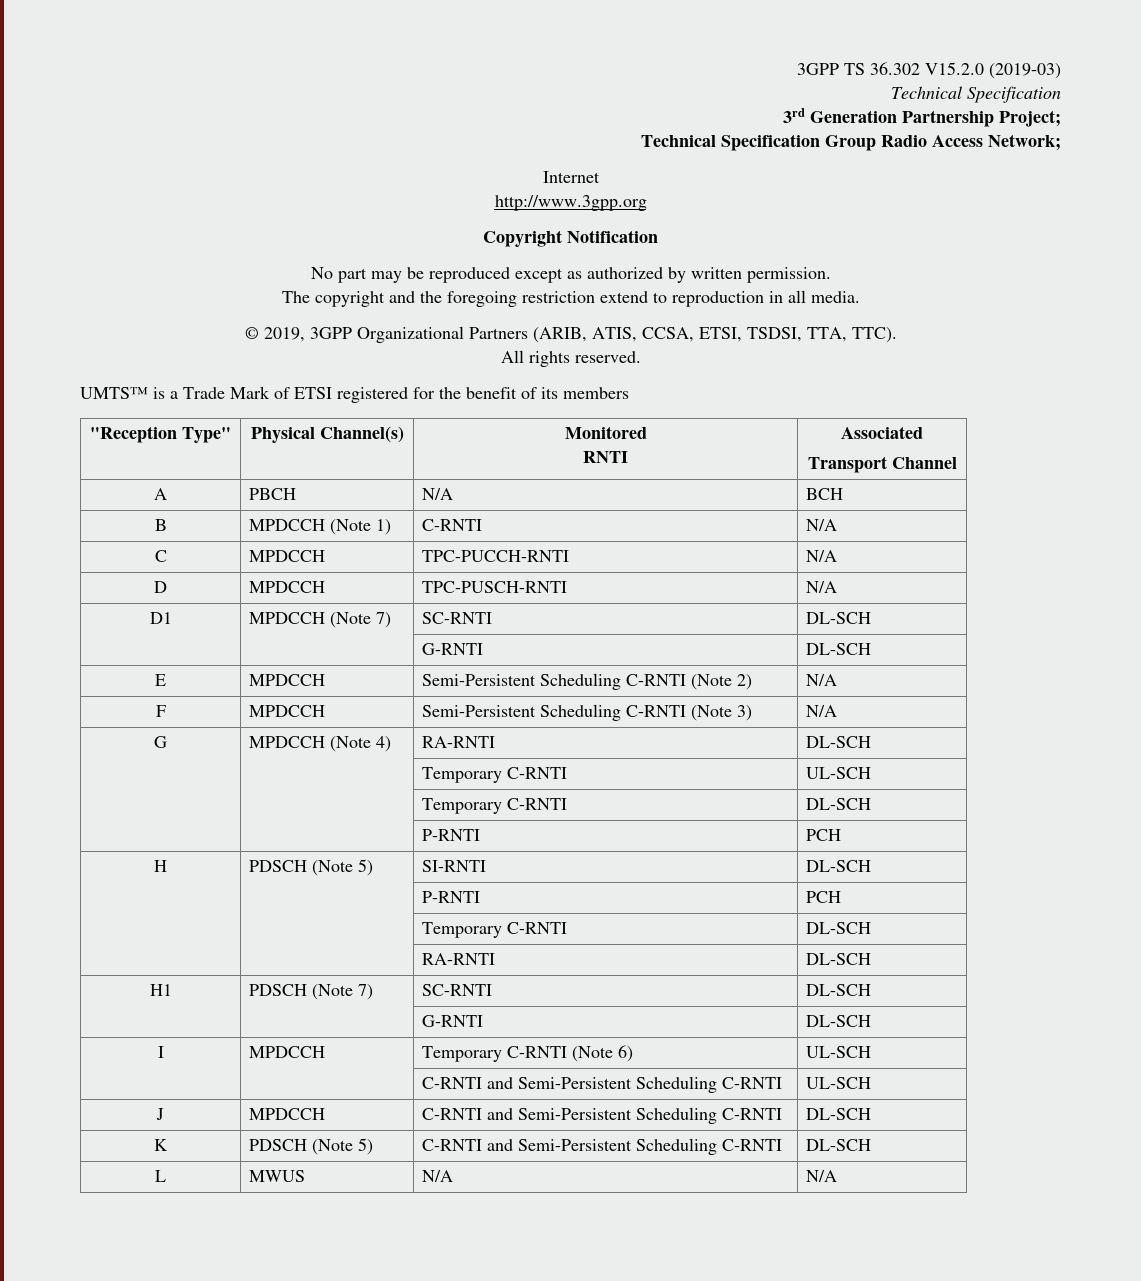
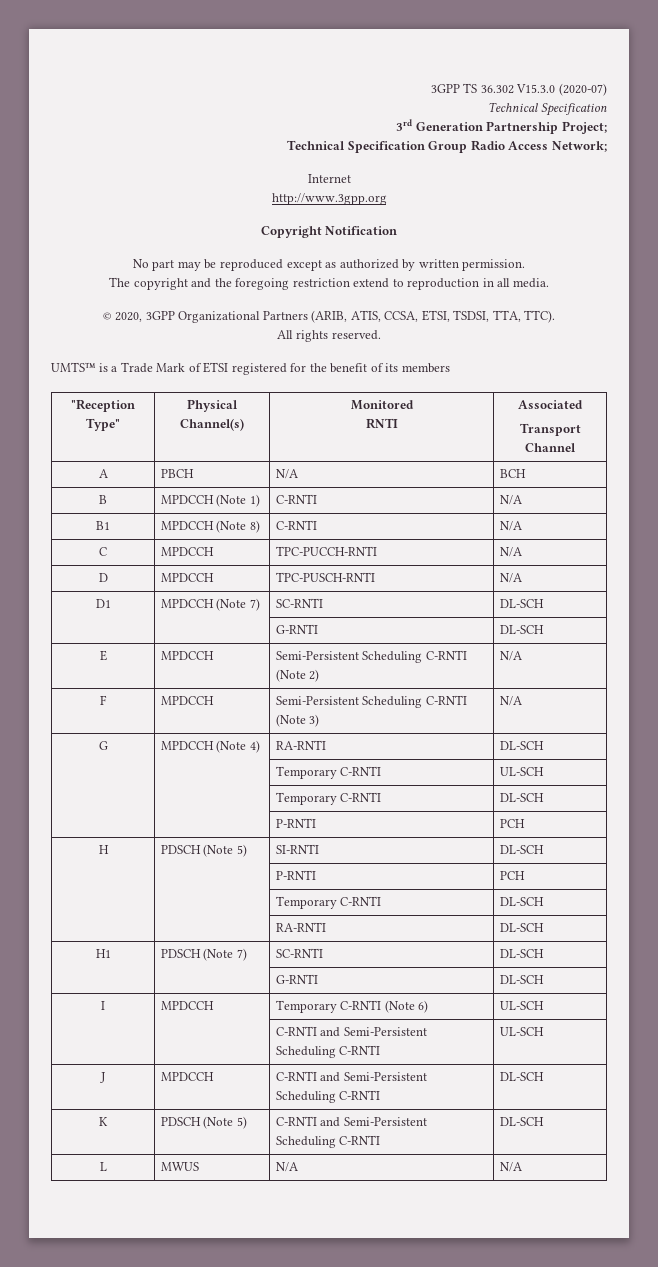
[925,62,1061,79] V15.2.0 (2019-03) -> [516,83,607,96] V15.3.0 (2020-07)
[263,327,305,342] 2019, -> [115,312,143,322] 2020,
(837, 525) none -> [96,521,110,530] [160,520,260,533] [275,520,317,530] [499,521,522,531] // B1 | MPDCCH (Note 8) | C-RNTI | N/A

